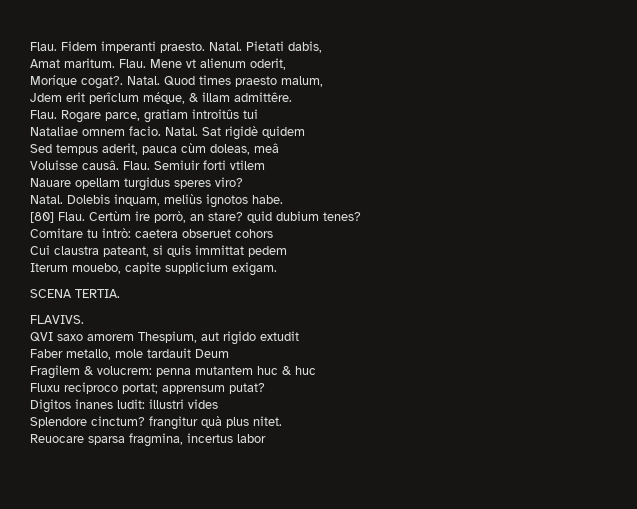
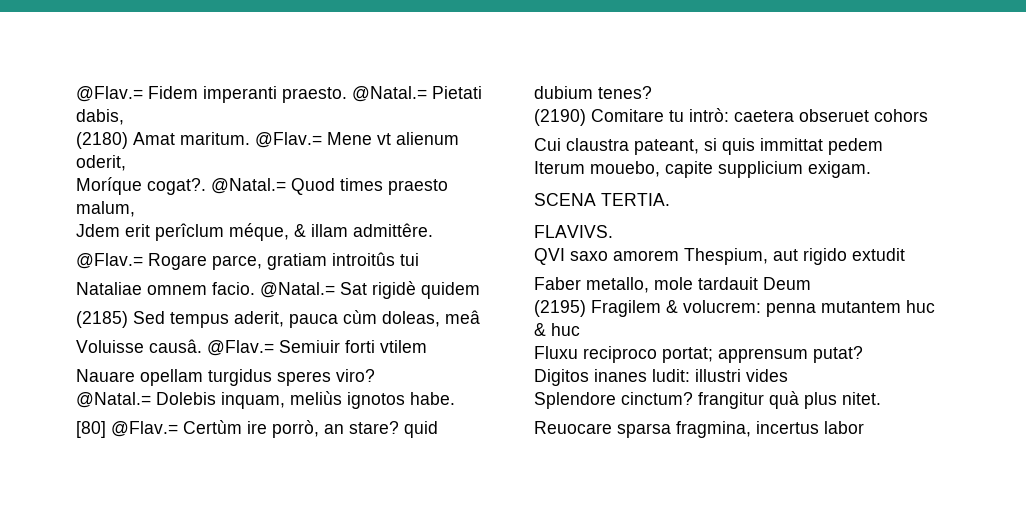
[30,42,57,51] Flau. -> [76,86,143,102] @Flav.=
[209,42,242,51] Natal. -> [352,86,427,102] @Natal.=
(322, 47) none -> [76,132,128,149] (2180)
[119,59,146,68] Flau. -> [255,132,322,148] @Flav.=
[127,76,160,85] Natal. -> [211,178,286,194] @Natal.=
[30,110,57,119] Flau. -> [76,253,143,269] @Flav.=
[165,127,198,136] Natal. -> [260,282,335,298] @Natal.=
(305, 132) none -> [76,311,128,328] (2185)
[123,161,150,170] Flau. -> [207,340,274,356] @Flav.=
[30,195,63,204] Natal. -> [76,392,151,408] @Natal.=
[58,212,85,221] Flau. -> [111,421,178,437] @Flav.=
(361, 216) none -> [534,109,586,126] (2190)
(229, 353) none -> [534,300,586,317] (2195)

